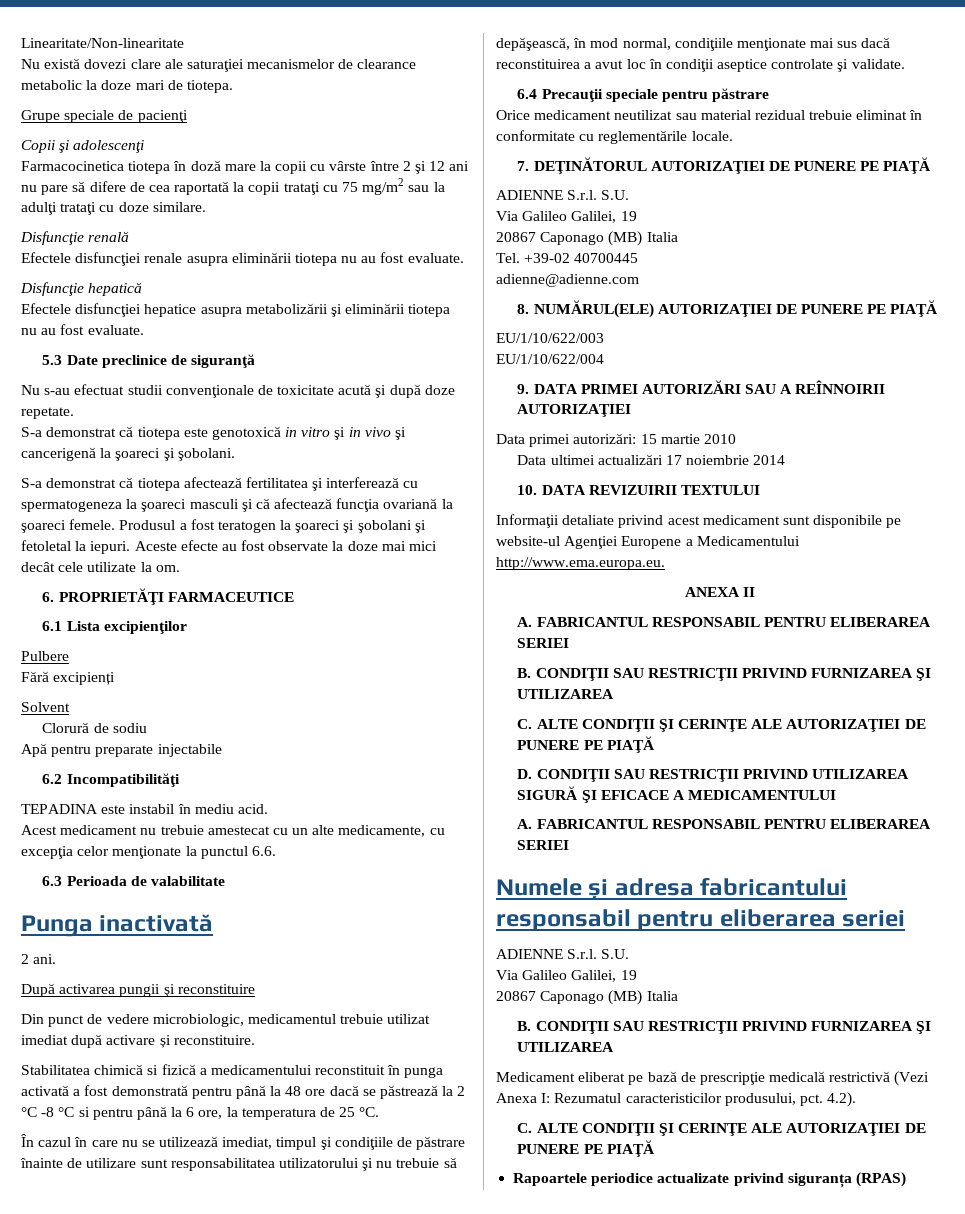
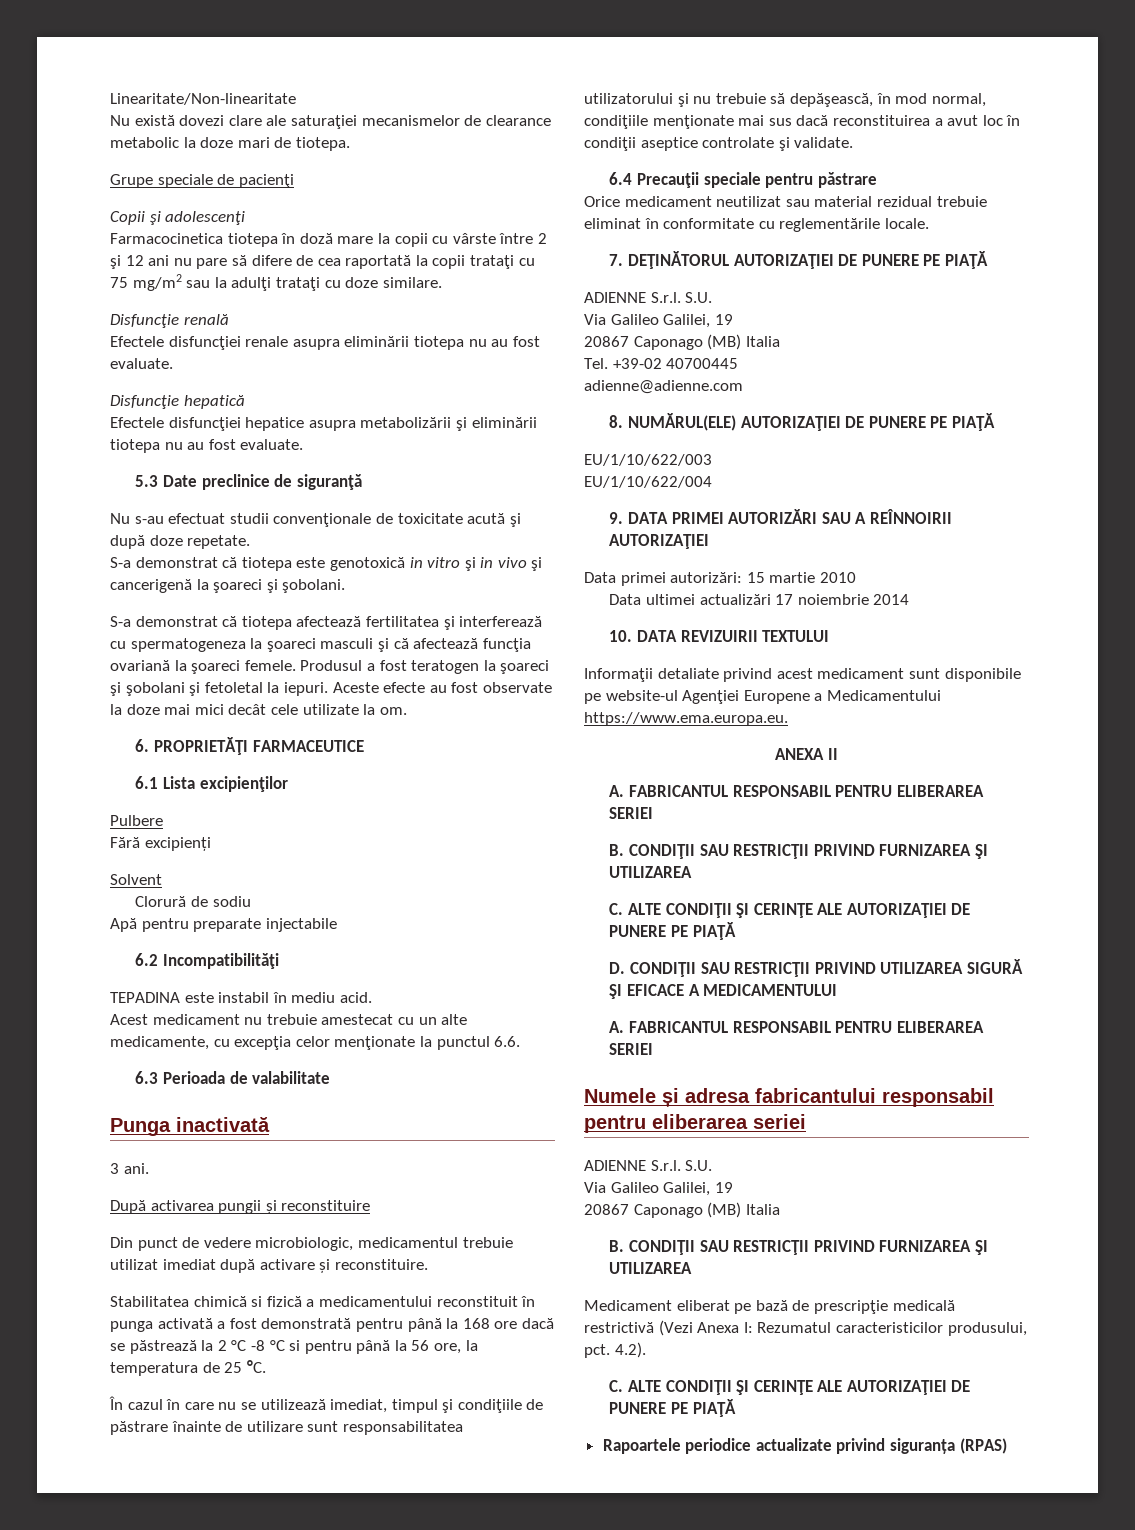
[21,954,29,964] 2 -> [110,1163,119,1174] 3
[285,1086,302,1096] 48 -> [462,1318,490,1329] 168
[186,1107,195,1117] 6 -> [411,1340,430,1351] 56
[496,557,665,570] http://www.ema.europa.eu. -> [584,712,788,726] https://www.ema.europa.eu.

